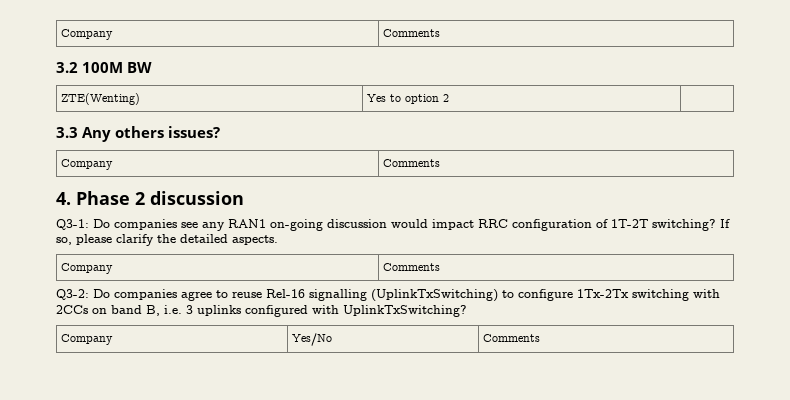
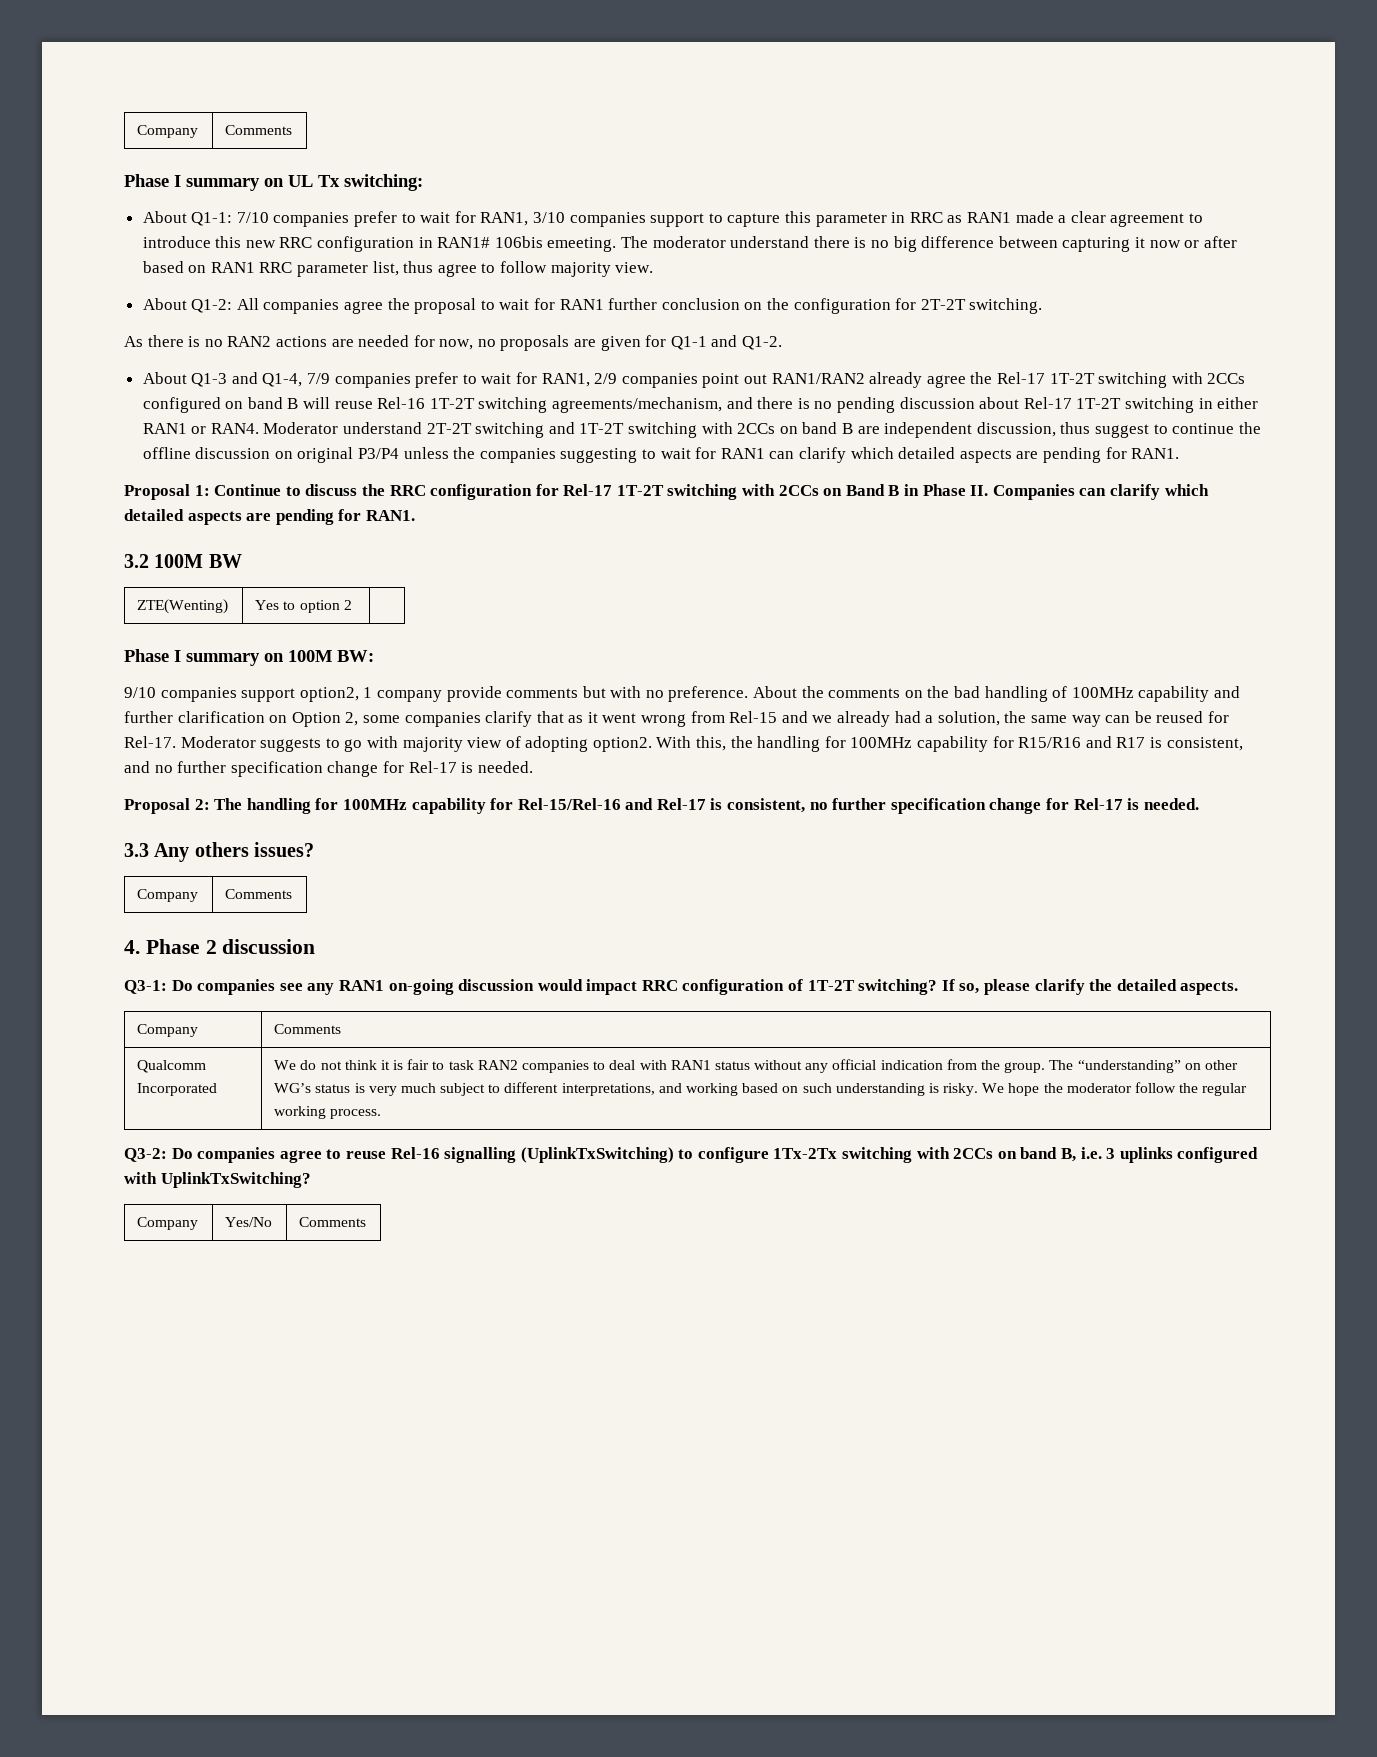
[60,29,113,40] [382,29,440,37] Company | Comments -> [137,125,199,138] [225,125,293,135] [124,174,423,191] [142,211,1203,227] [142,236,1237,252] [142,261,654,277] [142,298,1043,314] [124,335,783,351] [142,372,1246,388] [142,397,1259,413] [142,422,1261,438] [142,447,1180,463] [124,484,1209,500] [124,509,415,525] Company | Comments // Phase I summary on UL Tx switching: // About Q1-1: 7/10 companies prefer to wait for RAN1, 3/10 companies support to capture this parameter in RRC as RAN1 made a clear agreement to introduce this new RRC configuration in RAN1# 106bis emeeting. The moderator understand there is no big difference between capturing it now or after based on RAN1 RRC parameter list, thus agree to follow majority view. // About Q1-2: All companies agree the proposal to wait for RAN1 further conclusion on the configuration for 2T-2T switching. // As there is no RAN2 actions are needed for now, no proposals are given for Q1-1 and Q1-2. // About Q1-3 and Q1-4, 7/9 companies prefer to wait for RAN1, 2/9 companies point out RAN1/RAN2 already agree the Rel-17 1T-2T switching with 2CCs configured on band B will reuse Rel-16 1T-2T switching agreements/mechanism, and there is no pending discussion about Rel-17 1T-2T switching in either RAN1 or RAN4. Moderator understand 2T-2T switching and 1T-2T switching with 2CCs on band B are independent discussion, thus suggest to continue the offline discussion on original P3/P4 unless the companies suggesting to wait for RAN1 can clarify which detailed aspects are pending for RAN1. // Proposal 1: Continue to discuss the RRC configuration for Rel-17 1T-2T switching with 2CCs on Band B in Phase II. Companies can clarify which detailed aspects are pending for RAN1.
(449, 98) none -> [124,649,374,666] [124,686,1240,702] [124,711,1229,727] [124,736,1243,752] [124,761,533,777] [124,798,1199,814] // Phase I summary on 100M BW: // 9/10 companies support option2, 1 company provide comments but with no preference. About the comments on the bad handling of 100MHz capability and further clarification on Option 2, some companies clarify that as it went wrong from Rel-15 and we already had a solution, the same way can be reused for Rel-17. Moderator suggests to go with majority view of adopting option2. With this, the handling for 100MHz capability for R15/R16 and R17 is consistent, and no further specification change for Rel-17 is needed. // Proposal 2: The handling for 100MHz capability for Rel-15/Rel-16 and Rel-17 is consistent, no further specification change for Rel-17 is needed.
(440, 267) none -> [137,1060,207,1073] [137,1083,218,1096] [274,1059,1238,1073] [274,1082,1248,1096] [274,1106,382,1119] // Qualcomm Incorporated | We do not think it is fair to task RAN2 companies to deal with RAN1 status without any official indication from the group. The “understanding” on other WG’s status is very much subject to different interpretations, and working based on such understanding is risky. We hope the moderator follow the regular working process.

